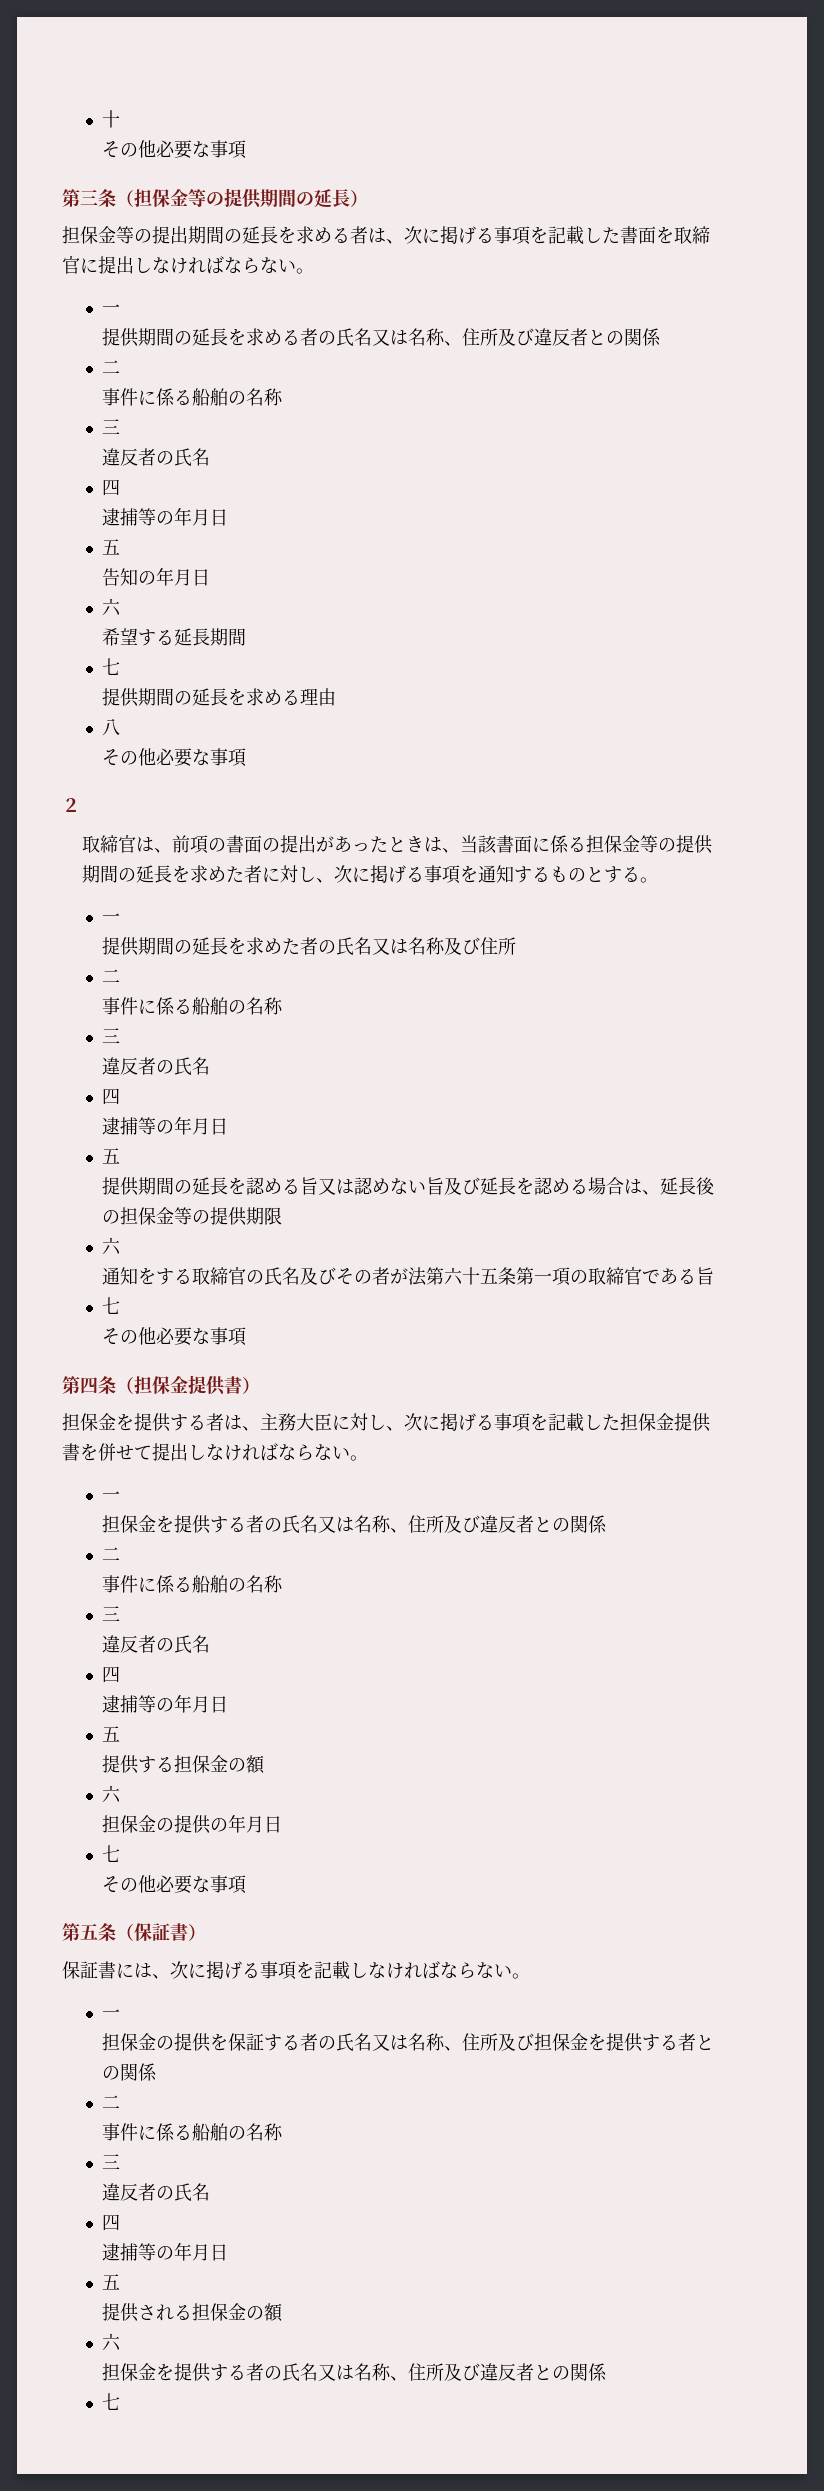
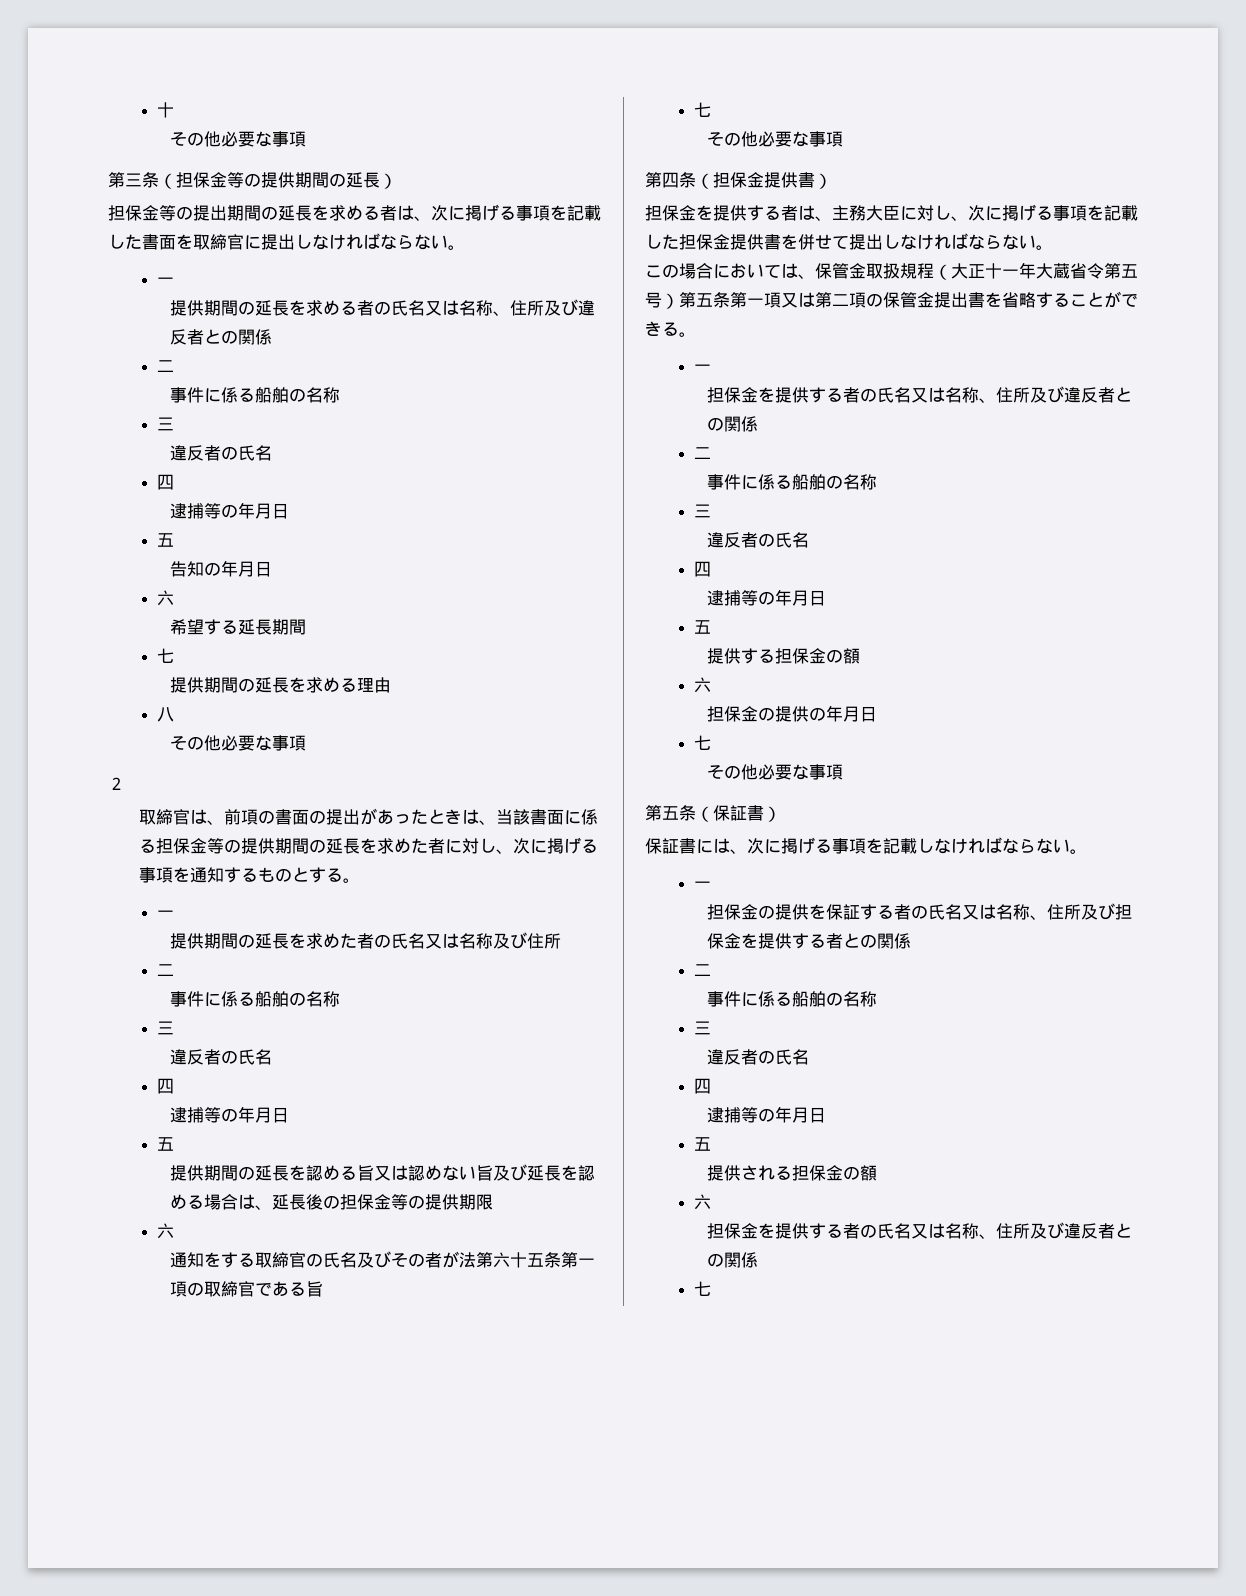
(368, 1458) none -> [645,262,1138,280] [645,291,1138,309] [645,321,696,337] // この場合においては、保管金取扱規程（大正十一年大蔵省令第五号）第五条第一項又は第二項の保管金提出書を省略することができる。

